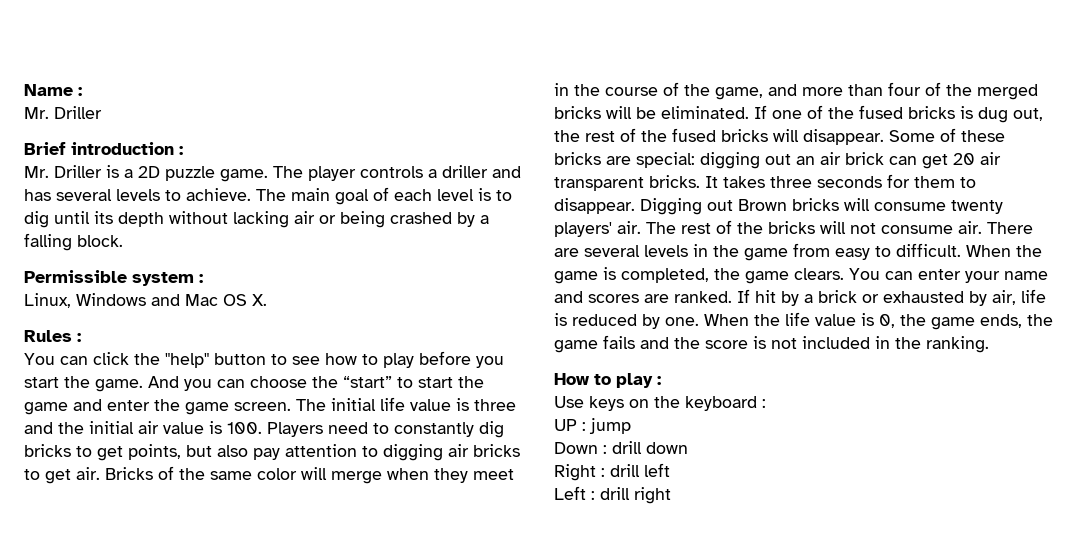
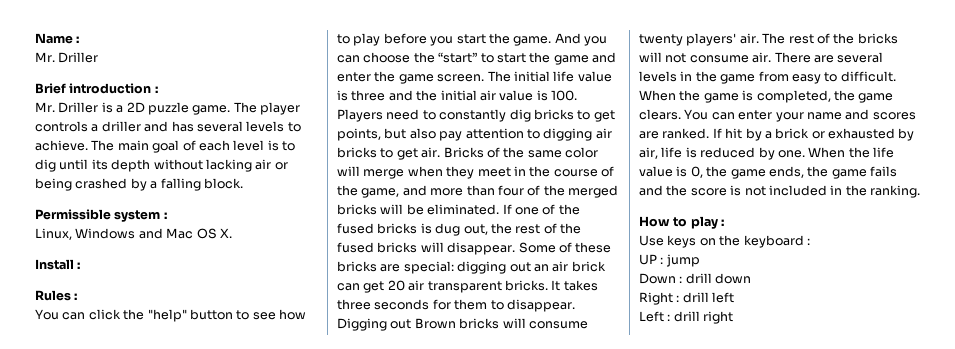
(267, 300) none -> [35,259,81,270] // Install :

